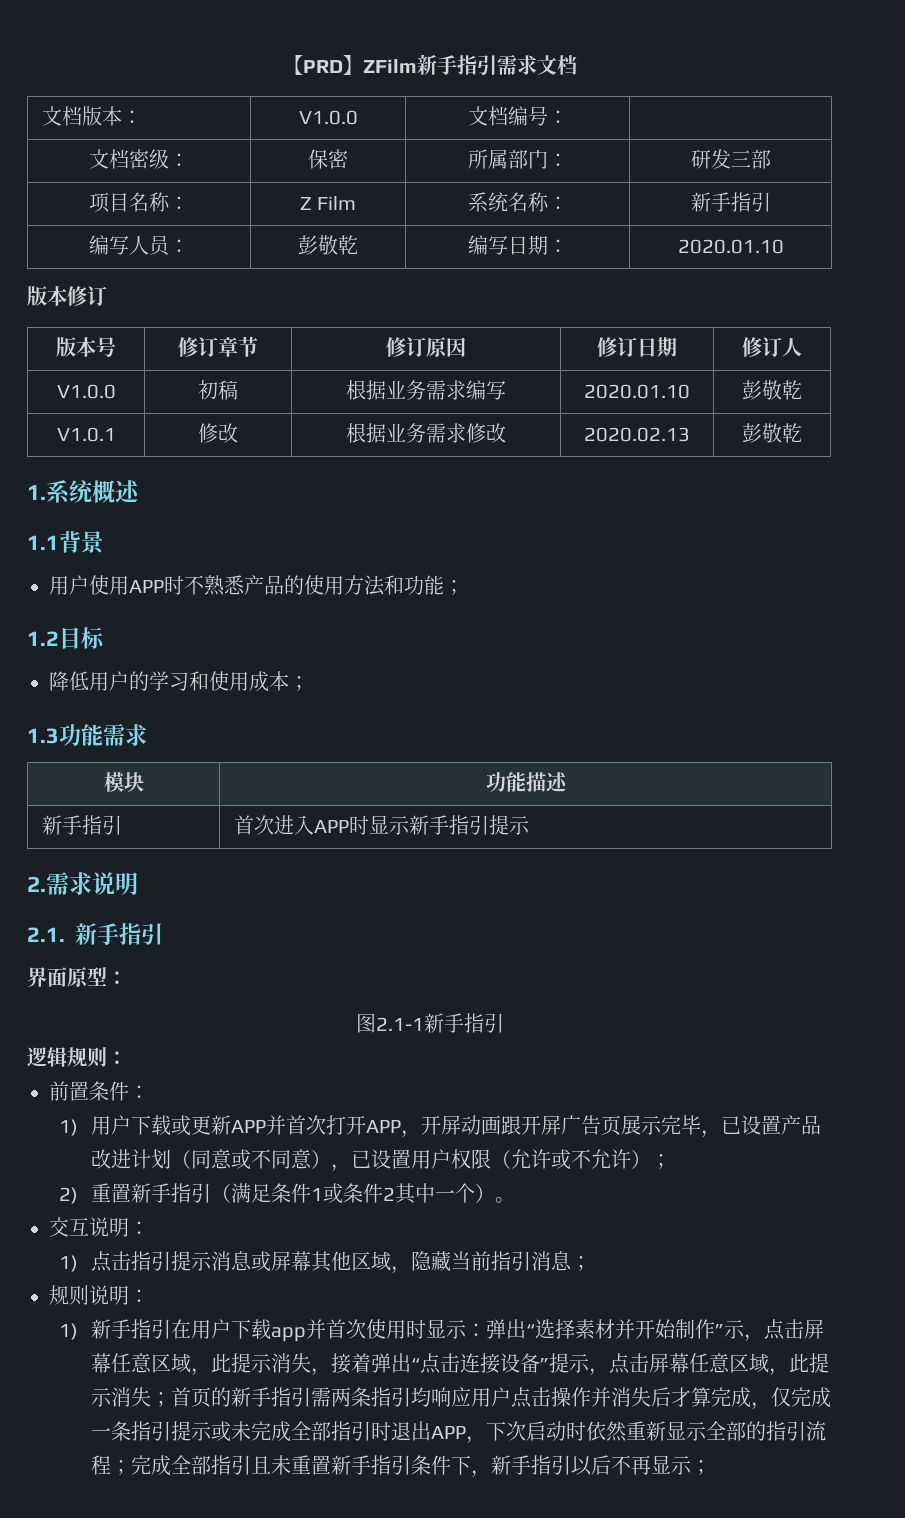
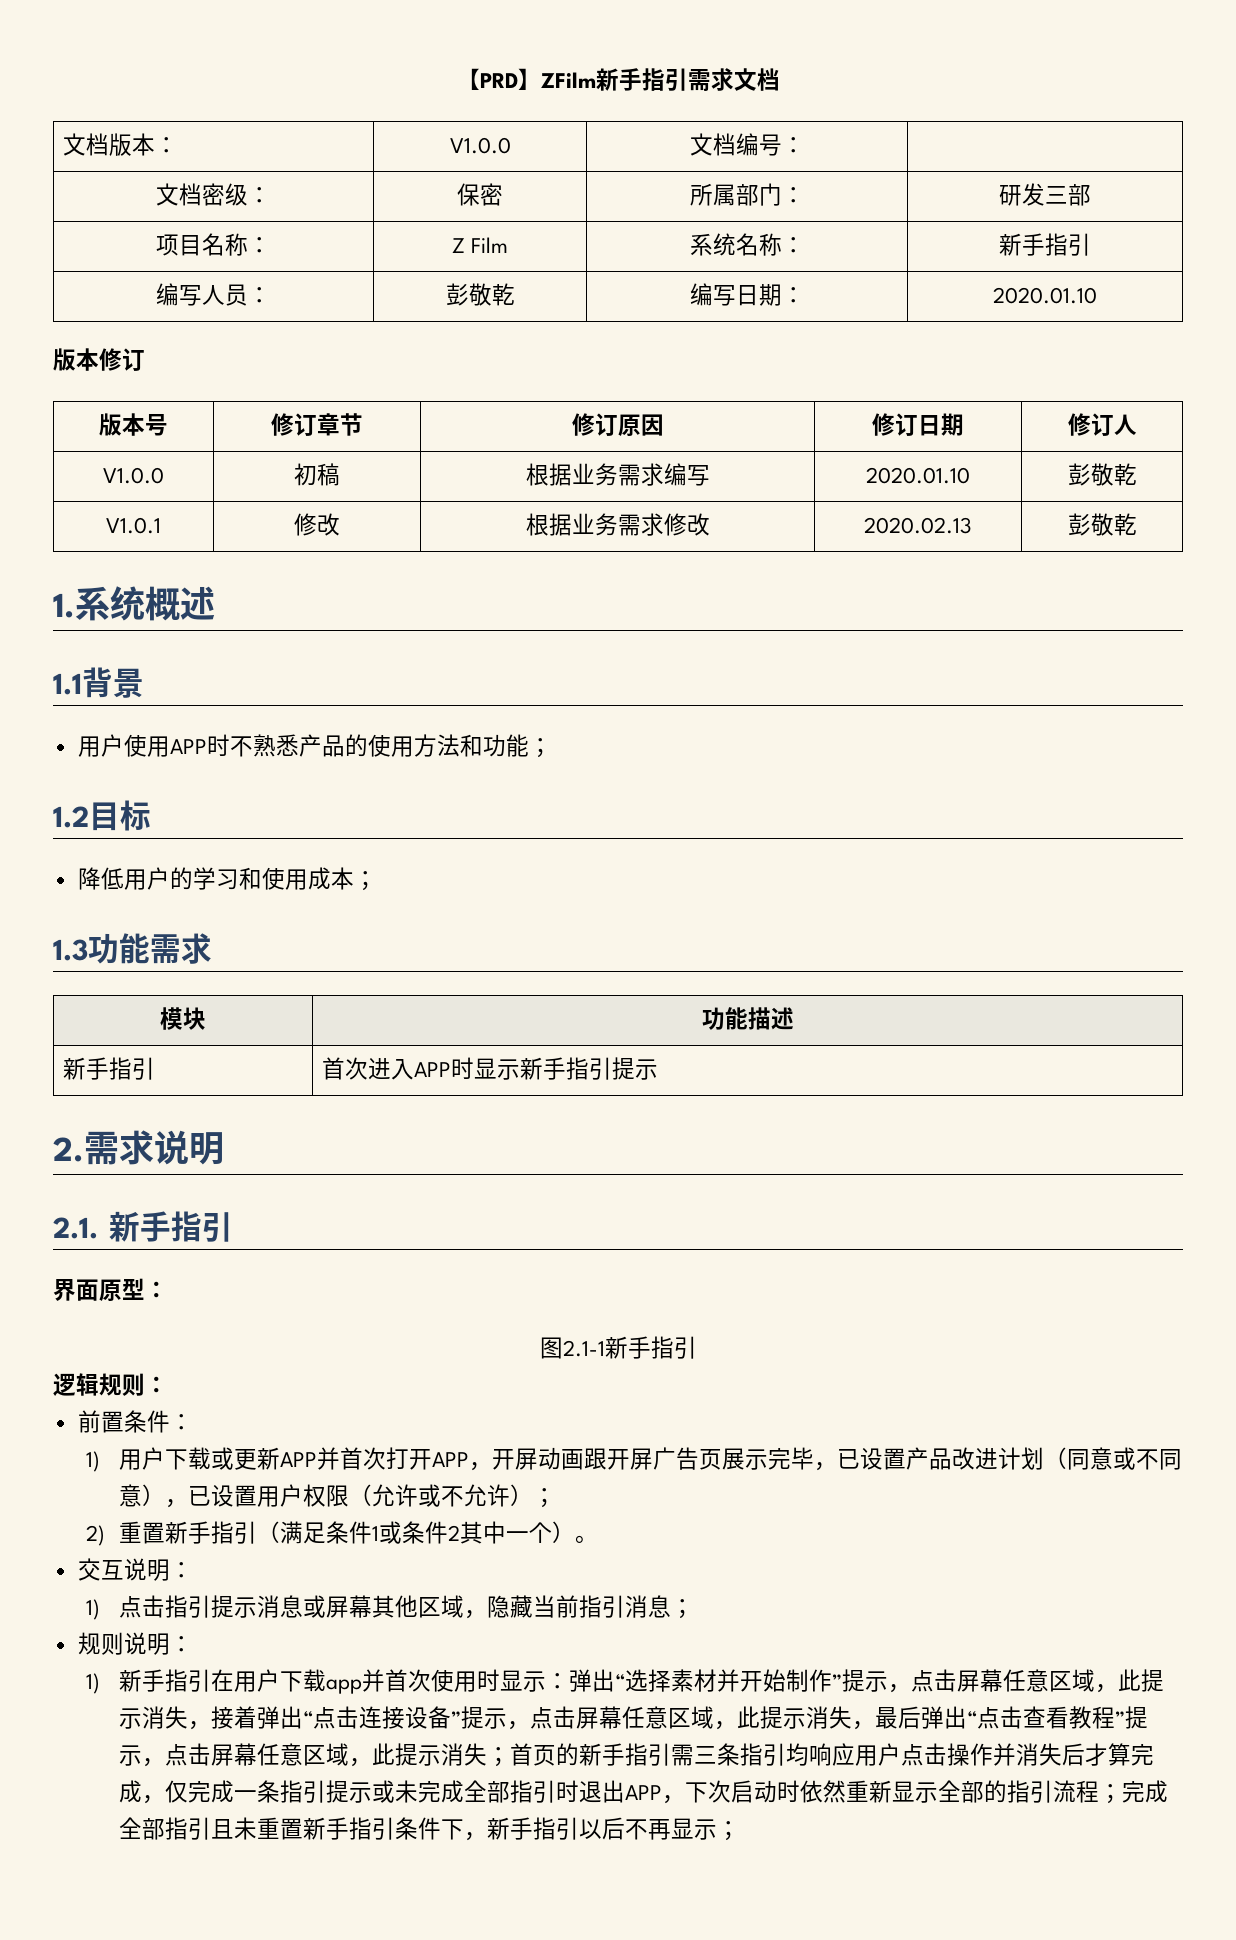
(725, 1330) none -> [841,1669,865,1692] 提
(152, 1397) none -> [851,1706,1148,1730] [118,1743,487,1767] ，最后弹出“点击查看教程”提示，点击屏幕任意区域，此提示消失
[331,1387,352,1407] 两 -> [693,1746,717,1764] 三

